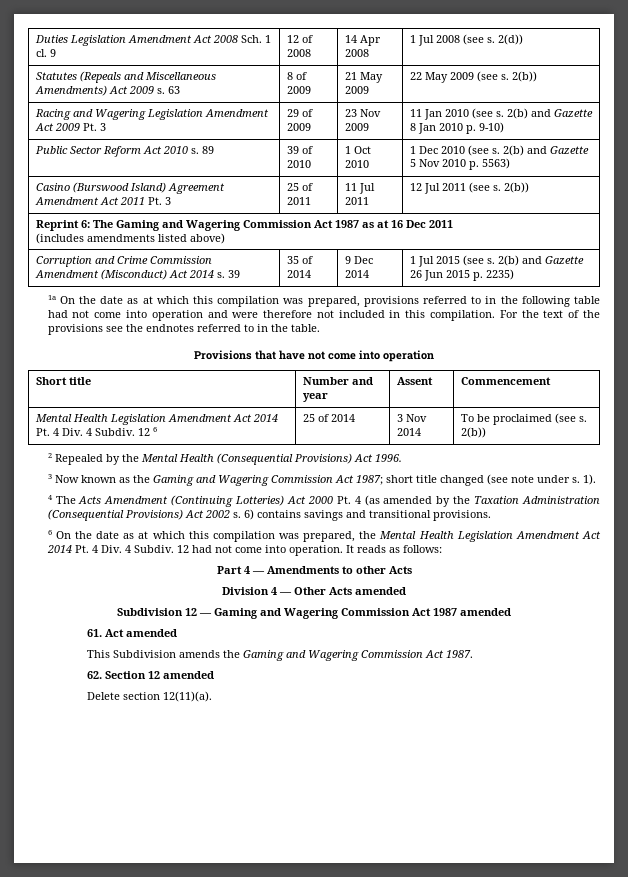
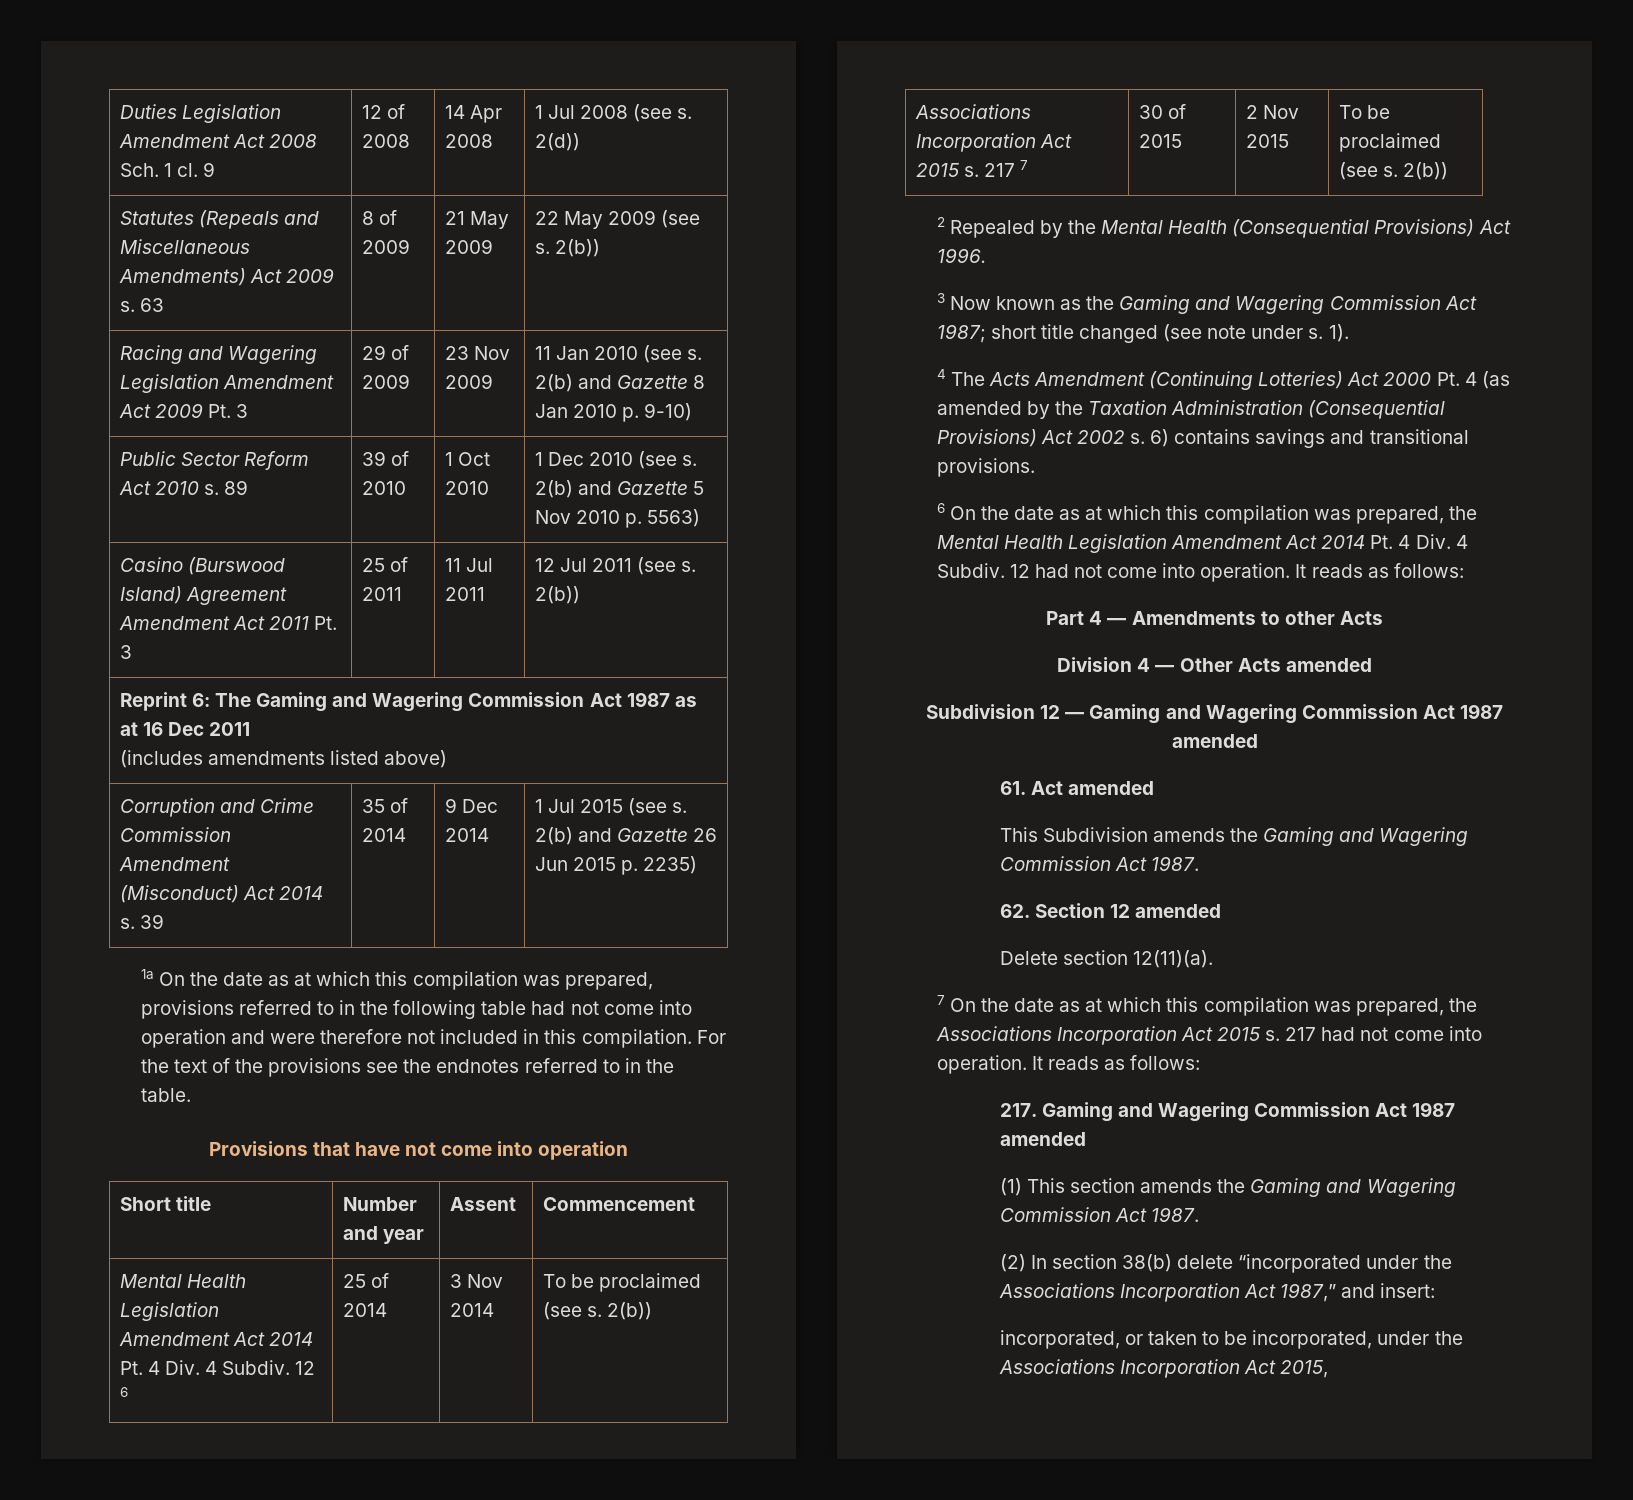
(486, 432) none -> [914,104,1031,119] [915,133,1072,152] [915,160,1029,177] [1138,104,1186,119] [1138,134,1182,148] [1245,105,1299,119] [1245,134,1289,148] [1338,105,1390,119] [1338,133,1441,152] [1338,162,1448,180] // Associations Incorporation Act 2015 s. 217 7 | 30 of 2015 | 2 Nov 2015 | To be proclaimed (see s. 2(b))
(212, 696) none -> [936,995,1477,1016] [935,1026,1482,1045] [936,1055,1201,1074] [999,1102,1456,1122] [999,1132,1086,1146] [999,1178,1456,1197] [999,1207,1199,1222] [999,1254,1452,1273] [998,1283,1436,1302] [999,1330,1463,1349] [998,1359,1329,1378] // 7 On the date as at which this compilation was prepared, the Associations Incorporation Act 2015 s. 217 had not come into operation. It reads as follows: // 217. Gaming and Wagering Commission Act 1987 amended // (1) This section amends the Gaming and Wagering Commission Act 1987. // (2) In section 38(b) delete “incorporated under the Associations Incorporation Act 1987,” and insert: // incorporated, or taken to be incorporated, under the Associations Incorporation Act 2015,

